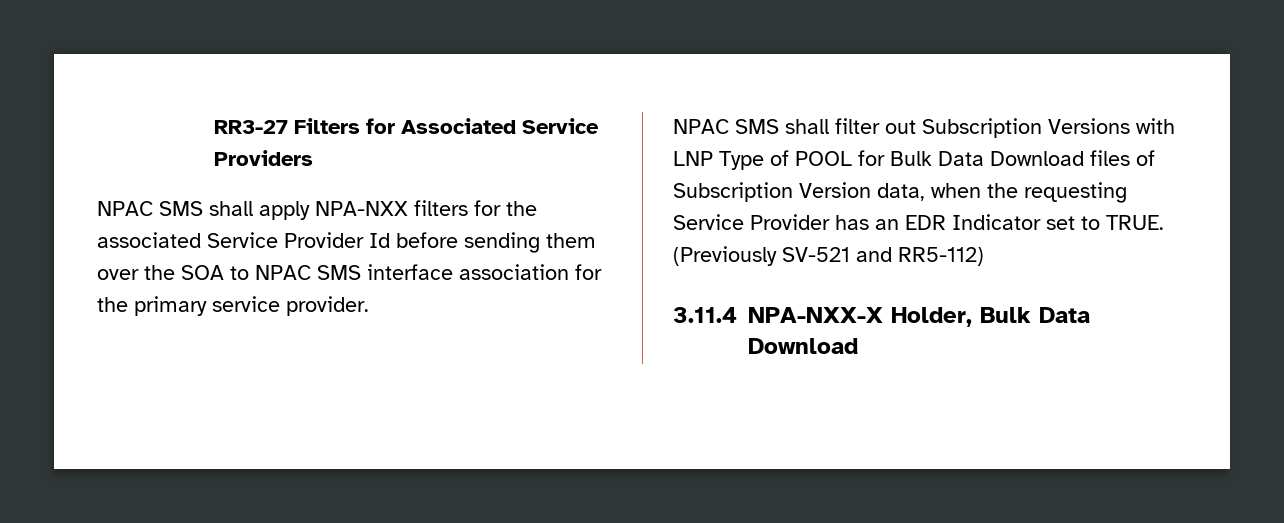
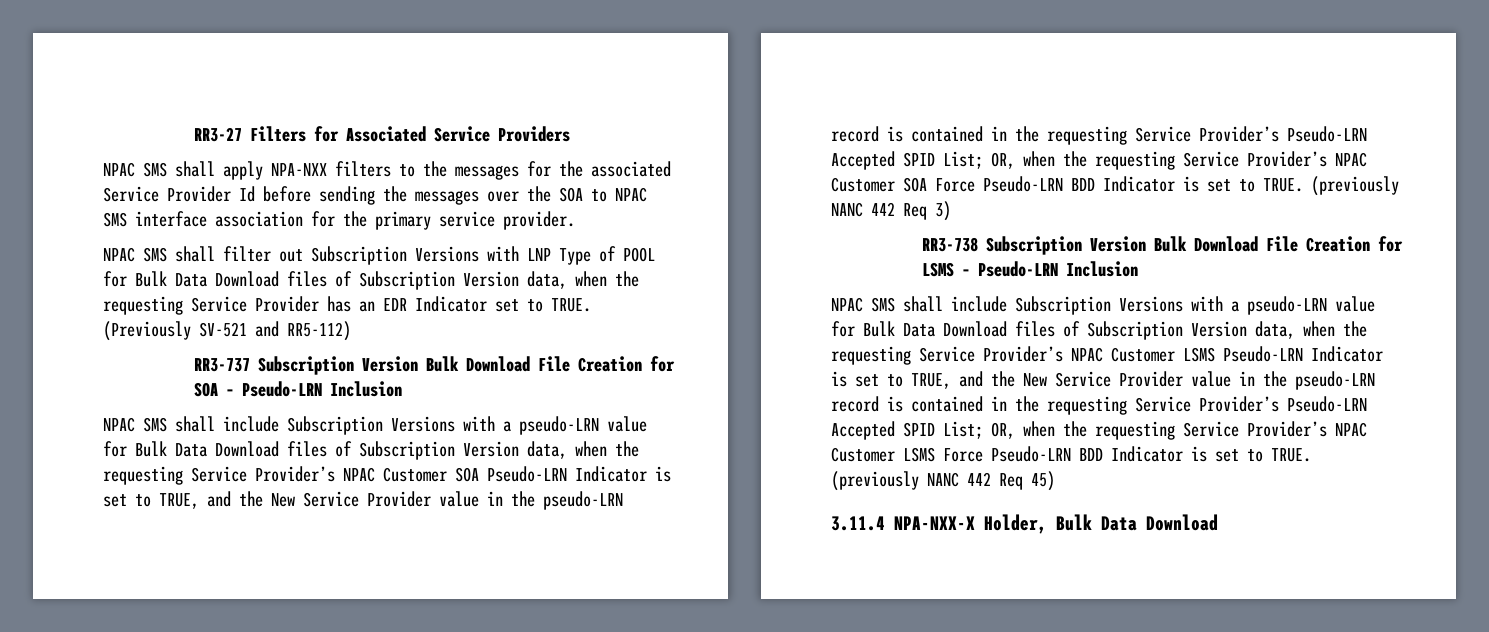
(468, 208) none -> [399,161,519,180] to the messages
[546,233,596,248] them -> [383,186,479,205] the messages
(984, 256) none -> [194,356,676,375] [194,381,403,397] [103,416,647,435] [103,441,639,460] [103,466,671,485] [103,491,623,510] [831,126,1367,145] [831,151,1367,170] [831,176,1399,196] [831,201,951,221] [922,236,1404,255] [922,261,1139,277] [831,296,1375,315] [831,321,1367,340] [831,346,1383,365] [831,371,1375,390] [831,396,1367,415] [831,421,1367,440] [831,446,1311,462] [831,471,1055,491] // RR3-737 Subscription Version Bulk Download File Creation for SOA – Pseudo-LRN Inclusion // NPAC SMS shall include Subscription Versions with a pseudo-LRN value for Bulk Data Download files of Subscription Version data, when the requesting Service Provider’s NPAC Customer SOA Pseudo-LRN Indicator is set to TRUE, and the New Service Provider value in the pseudo-LRN record is contained in the requesting Service Provider’s Pseudo-LRN Accepted SPID List; OR, when the requesting Service Provider’s NPAC Customer SOA Force Pseudo-LRN BDD Indicator is set to TRUE. (previously NANC 442 Req 3) // RR3-738 Subscription Version Bulk Download File Creation for LSMS – Pseudo-LRN Inclusion // NPAC SMS shall include Subscription Versions with a pseudo-LRN value for Bulk Data Download files of Subscription Version data, when the requesting Service Provider’s NPAC Customer LSMS Pseudo-LRN Indicator is set to TRUE, and the New Service Provider value in the pseudo-LRN record is contained in the requesting Service Provider’s Pseudo-LRN Accepted SPID List; OR, when the requesting Service Provider’s NPAC Customer LSMS Force Pseudo-LRN BDD Indicator is set to TRUE. (previously NANC 442 Req 45)

